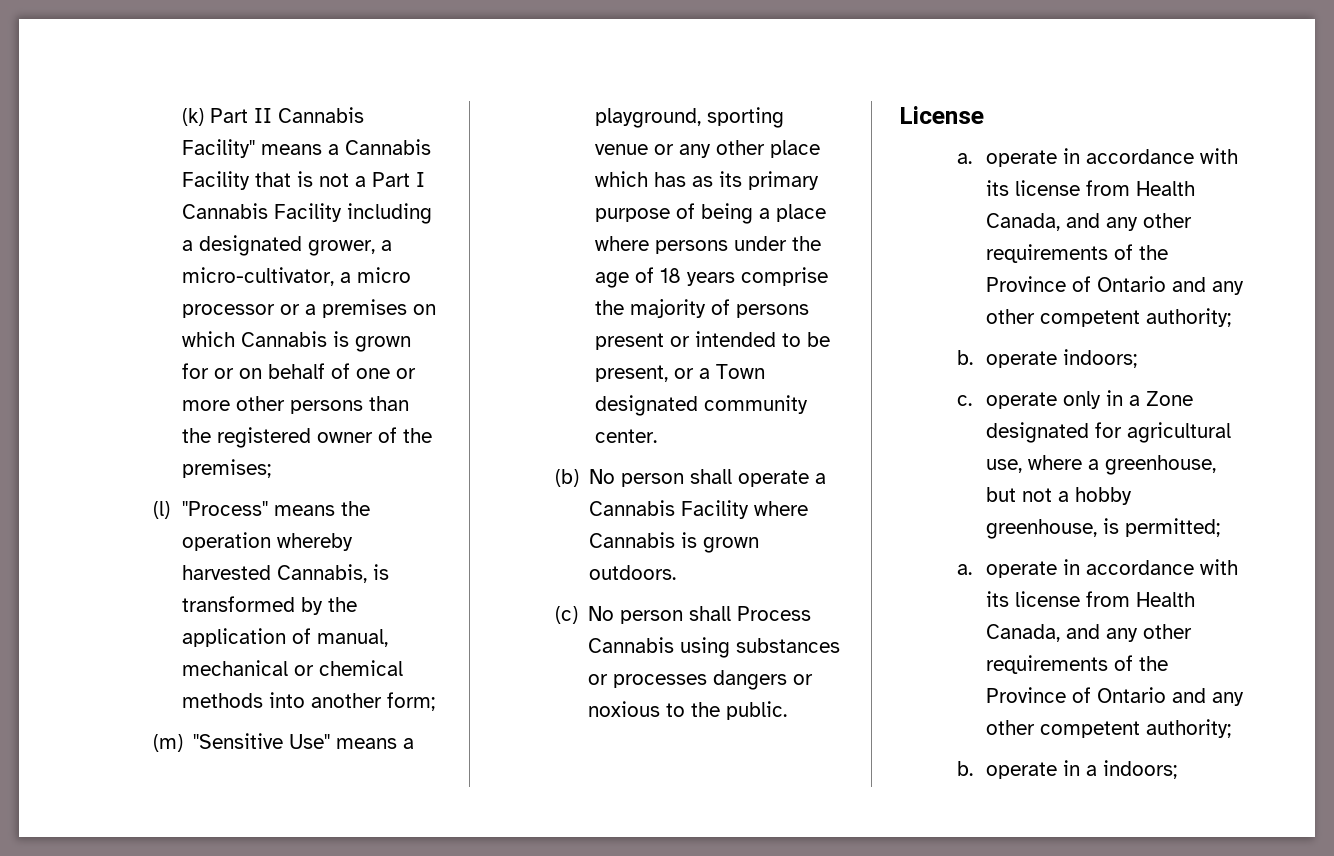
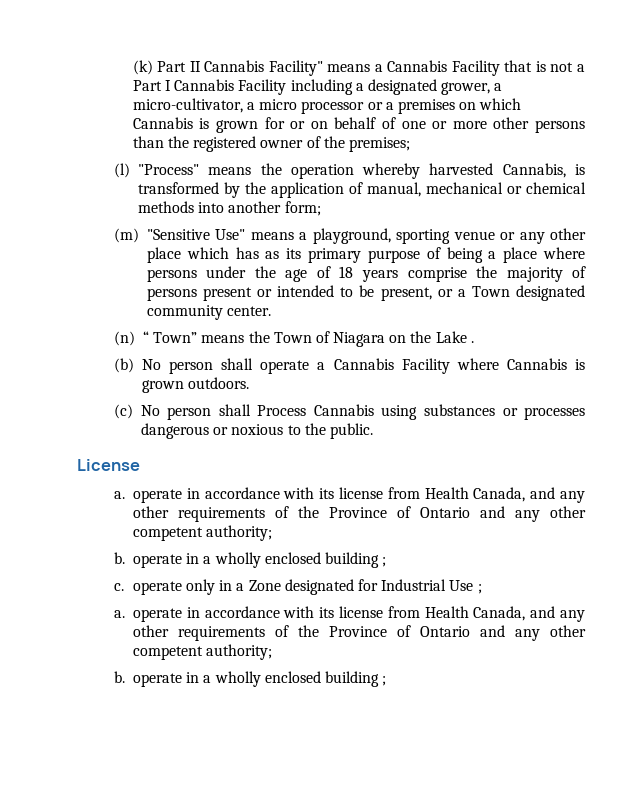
(658, 436) none -> [114,331,474,347] // (n) “ Town” means the Town of Niagara on the Lake .
[713,670,788,690] dangers -> [140,423,209,439] dangerous
[1062,349,1137,368] indoors; -> [186,552,387,568] in a wholly enclosed building ;
[1126,422,1231,443] [985,455,1216,475] [985,487,1132,505] [985,518,1220,539] agricultural use, where a greenhouse, but not a hobby greenhouse, is permitted; -> [381,579,482,594] Industrial Use ;
[1102,760,1177,779] indoors; -> [214,671,387,687] wholly enclosed building ;

